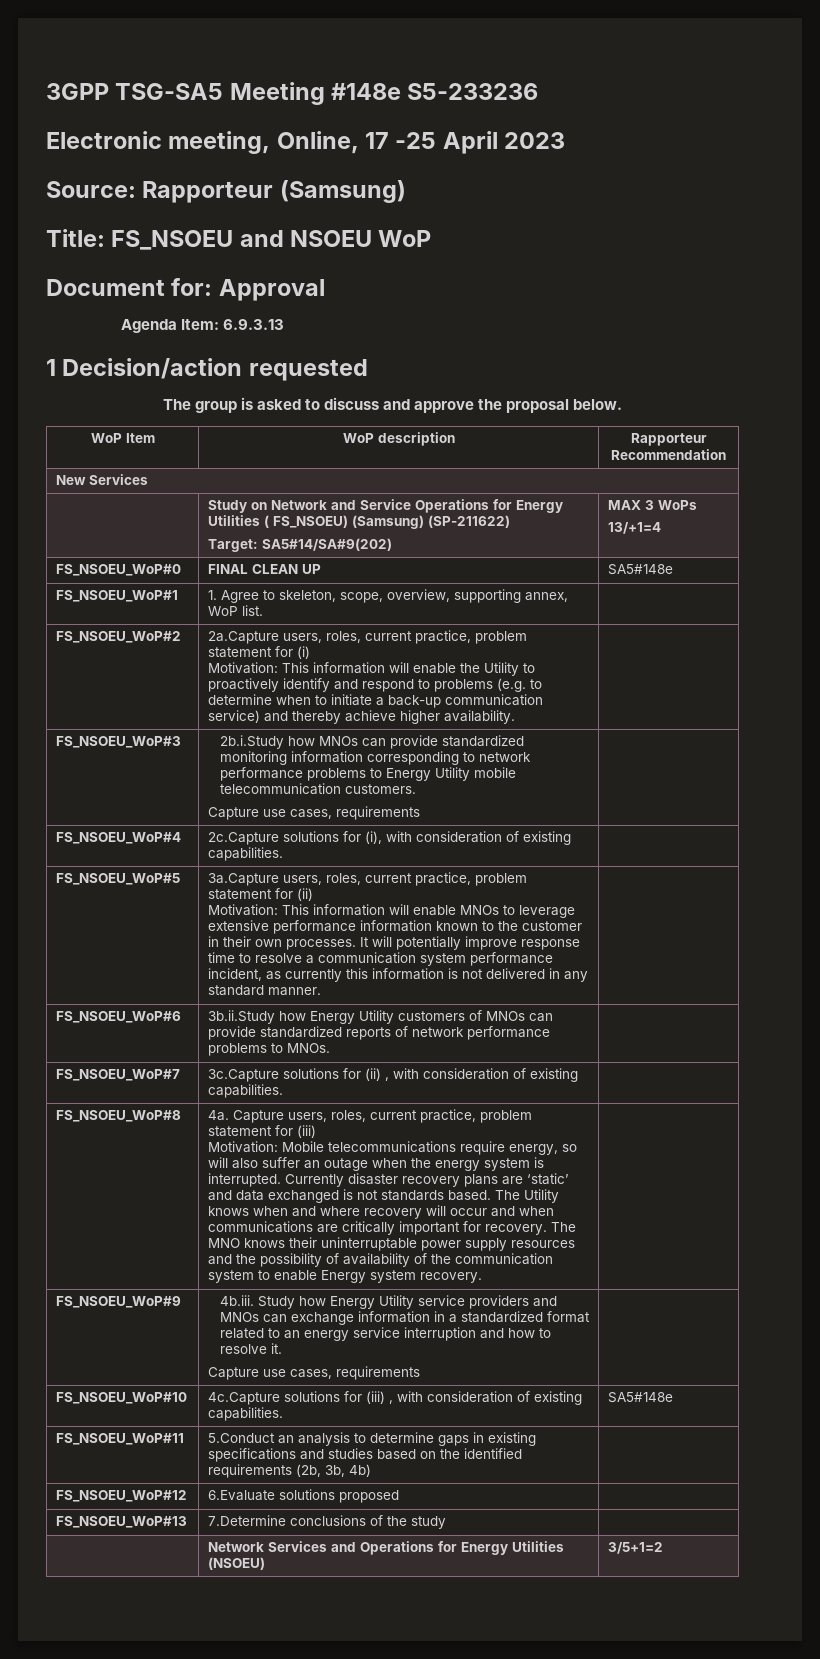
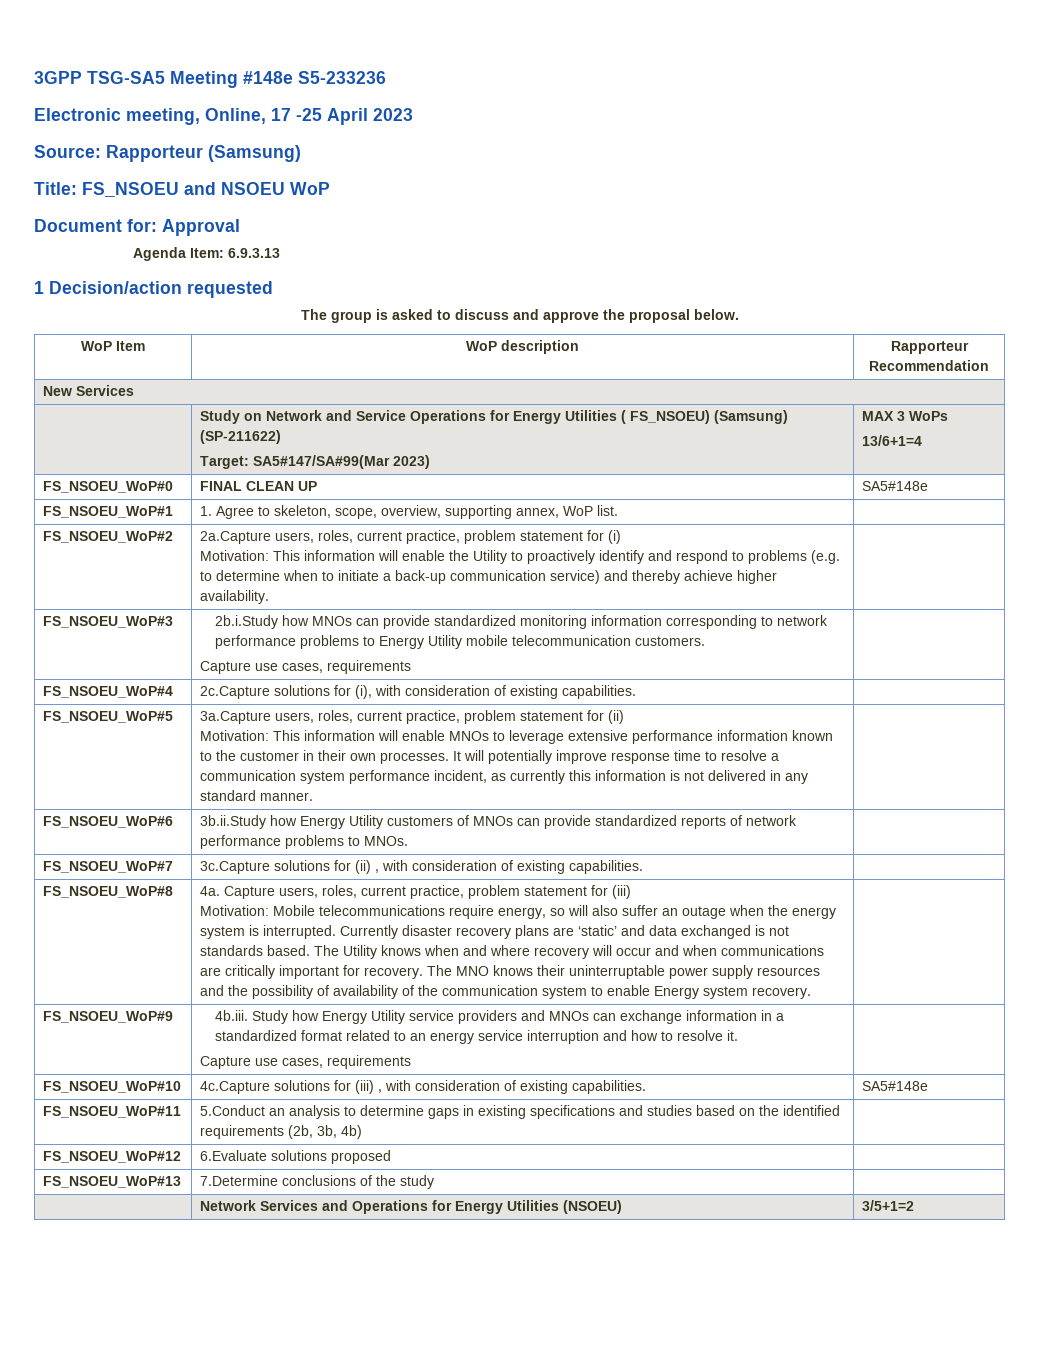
[262,538,393,551] SA5#14/SA#9(202) -> [253,455,431,469] SA5#147/SA#99(Mar 2023)
[608,522,662,534] 13/+1=4 -> [862,435,923,446] 13/6+1=4

